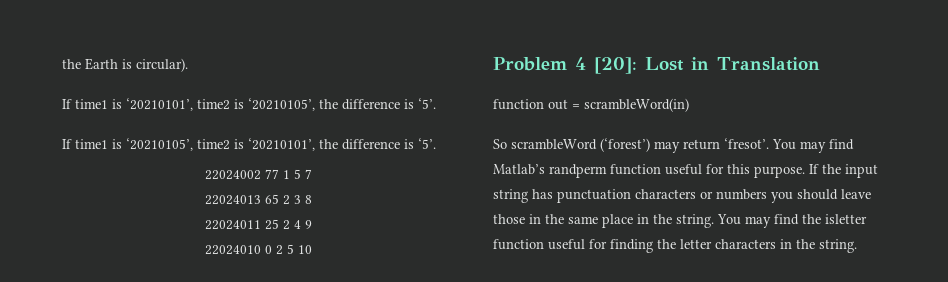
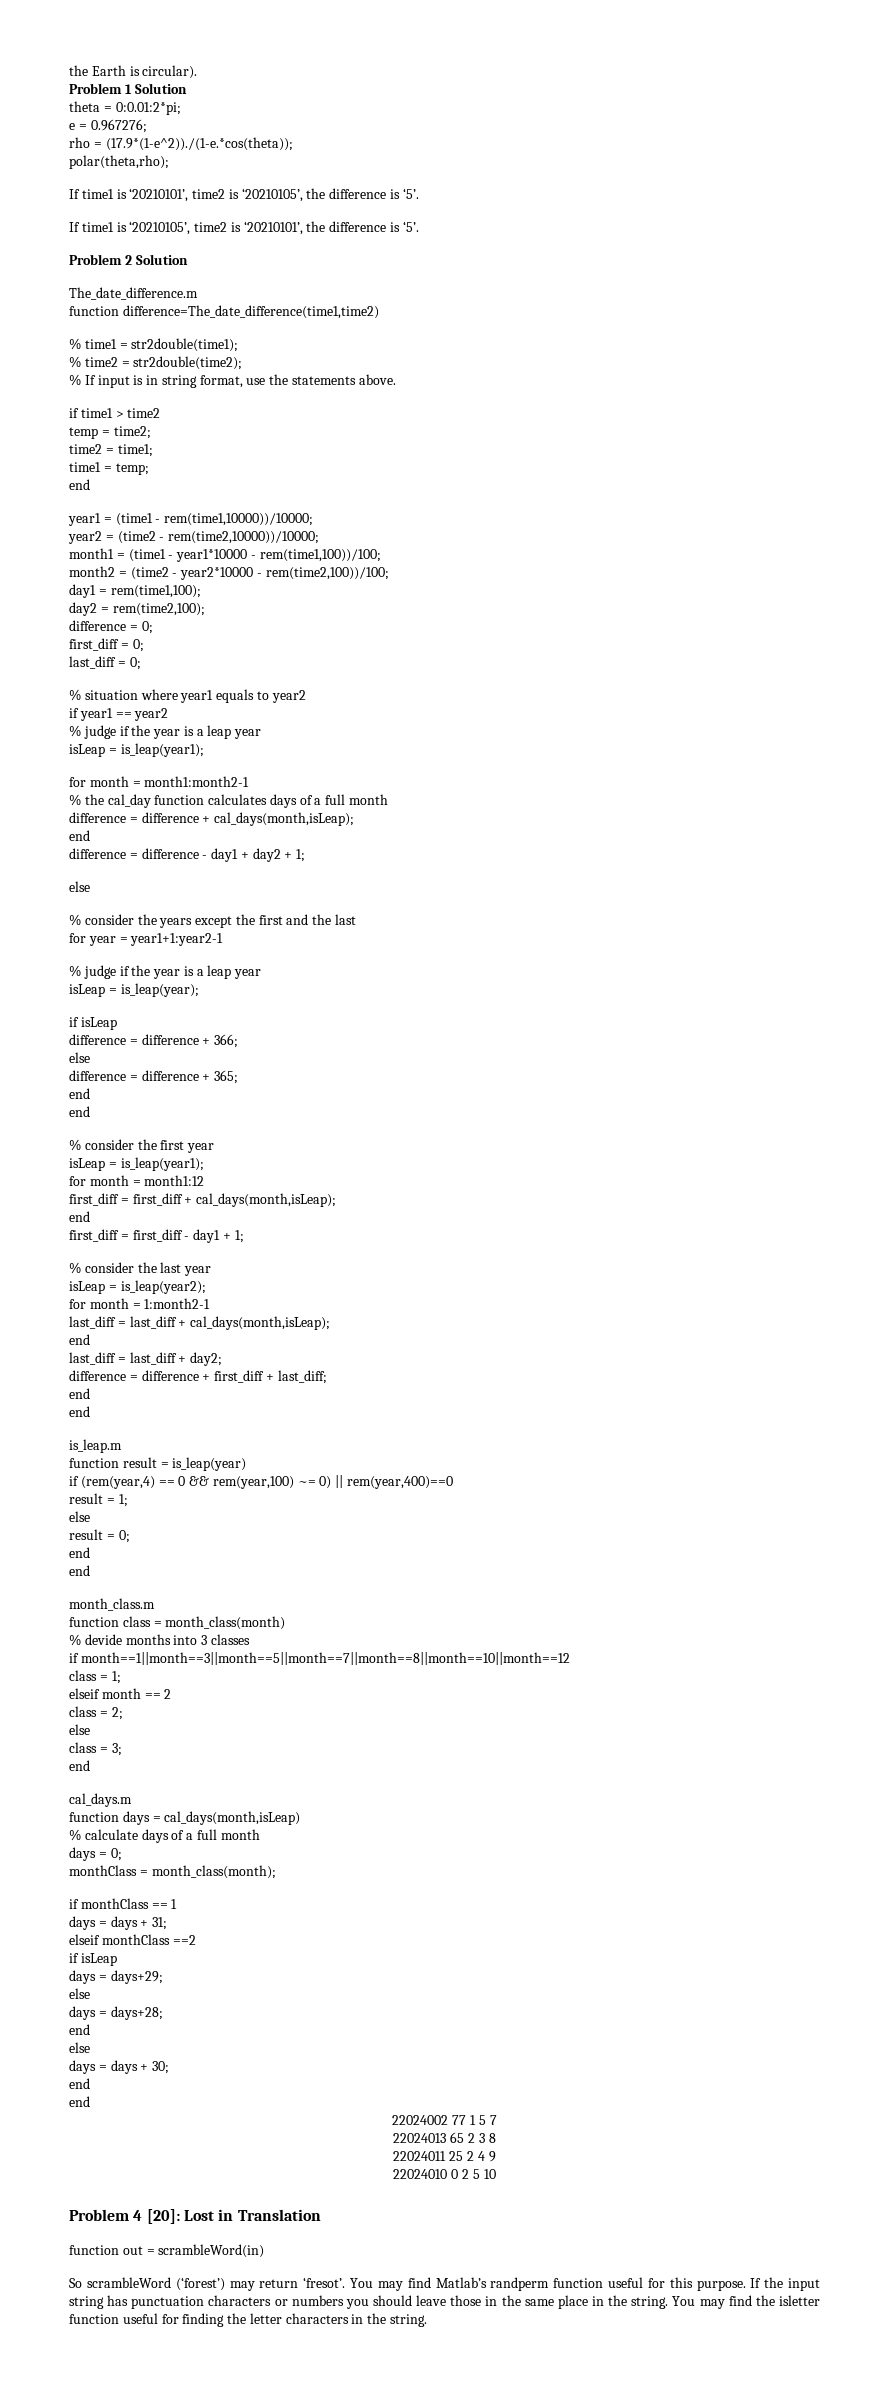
(188, 65) none -> [69,83,187,94] [69,101,181,115] [69,119,147,133] [69,137,293,151] [69,155,169,169] // Problem 1 Solution // theta = 0:0.01:2*pi; // e = 0.967276; // rho = (17.9*(1-e^2))./(1-e.*cos(theta)); // polar(theta,rho);
(436, 143) none -> [69,254,188,265] [69,287,198,300] [69,305,379,319] [69,338,239,352] [69,356,243,370] [69,374,396,388] [69,408,161,418] [69,426,151,439] [69,444,153,457] [69,462,149,475] [69,479,90,490] [68,513,314,526] [68,531,320,544] [69,548,381,562] [69,566,389,580] [69,584,201,598] [69,602,205,616] [69,620,153,634] [69,638,144,652] [69,656,141,670] [69,689,306,703] [69,708,169,721] [69,725,262,739] [69,743,204,757] [69,776,250,787] [69,794,389,808] [69,812,355,826] [69,830,90,841] [69,848,306,862] [69,881,90,892] [69,914,357,928] [69,933,224,946] [69,965,262,979] [69,983,199,997] [69,1017,117,1030] [69,1034,239,1048] [69,1052,90,1063] [69,1070,239,1084] [69,1088,90,1099] [69,1106,90,1117] [69,1139,215,1153] [69,1157,204,1171] [69,1175,205,1186] [69,1193,337,1207] [69,1211,90,1222] [69,1229,244,1243] [69,1262,212,1276] [69,1280,206,1294] [69,1298,211,1309] [69,1316,331,1330] [69,1334,90,1345] [69,1352,223,1366] [69,1370,327,1384] [69,1388,90,1399] [69,1406,90,1417] [69,1439,122,1453] [69,1457,247,1471] [69,1475,454,1489] [69,1493,128,1507] [69,1511,90,1522] [69,1529,130,1543] [69,1547,90,1558] [69,1565,90,1576] [69,1598,155,1611] [69,1616,286,1630] [69,1634,250,1646] [69,1652,570,1665] [69,1670,121,1684] [69,1688,172,1699] [69,1706,123,1720] [69,1724,90,1735] [69,1742,122,1756] [69,1760,90,1771] [69,1793,132,1807] [69,1811,301,1825] [69,1829,260,1843] [69,1847,122,1861] [69,1865,276,1879] [69,1898,178,1909] [69,1916,168,1930] [69,1934,196,1945] [69,1953,117,1966] [69,1970,163,1984] [69,1988,90,1999] [69,2006,163,2020] [69,2024,90,2035] [69,2042,90,2053] [69,2060,170,2074] [69,2078,90,2089] [69,2096,90,2107] // Problem 2 Solution // The_date_difference.m // function difference=The_date_difference(time1,time2) // % time1 = str2double(time1); // % time2 = str2double(time2); // % If input is in string format, use the statements above. // if time1 > time2 // temp = time2; // time2 = time1; // time1 = temp; // end // year1 = (time1 - rem(time1,10000))/10000; // year2 = (time2 - rem(time2,10000))/10000; // month1 = (time1 - year1*10000 - rem(time1,100))/100; // month2 = (time2 - year2*10000 - rem(time2,100))/100; // day1 = rem(time1,100); // day2 = rem(time2,100); // difference = 0; // first_diff = 0; // last_diff = 0; // % situation where year1 equals to year2 // if year1 == year2 // % judge if the year is a leap year // isLeap = is_leap(year1); // for month = month1:month2-1 // % the cal_day function calculates days of a full month // difference = difference + cal_days(month,isLeap); // end // difference = difference - day1 + day2 + 1; // else // % consider the years except the first and the last // for year = year1+1:year2-1 // % judge if the year is a leap year // isLeap = is_leap(year); // if isLeap // difference = difference + 366; // else // difference = difference + 365; // end // end // % consider the first year // isLeap = is_leap(year1); // for month = month1:12 // first_diff = first_diff + cal_days(month,isLeap); // end // first_diff = first_diff - day1 + 1; // % consider the last year // isLeap = is_leap(year2); // for month = 1:month2-1 // last_diff = last_diff + cal_days(month,isLeap); // end // last_diff = last_diff + day2; // difference = difference + first_diff + last_diff; // end // end // is_leap.m // function result = is_leap(year) // if (rem(year,4) == 0 && rem(year,100) ~= 0) || rem(year,400)==0 // result = 1; // else // result = 0; // end // end // month_class.m // function class = month_class(month) // % devide months into 3 classes // if month==1||month==3||month==5||month==7||month==8||month==10||month==12 // class = 1; // elseif month == 2 // class = 2; // else // class = 3; // end // cal_days.m // function days = cal_days(month,isLeap) // % calculate days of a full month // days = 0; // monthClass = month_class(month); // if monthClass == 1 // days = days + 31; // elseif monthClass ==2 // if isLeap // days = days+29; // else // days = days+28; // end // else // days = days + 30; // end // end

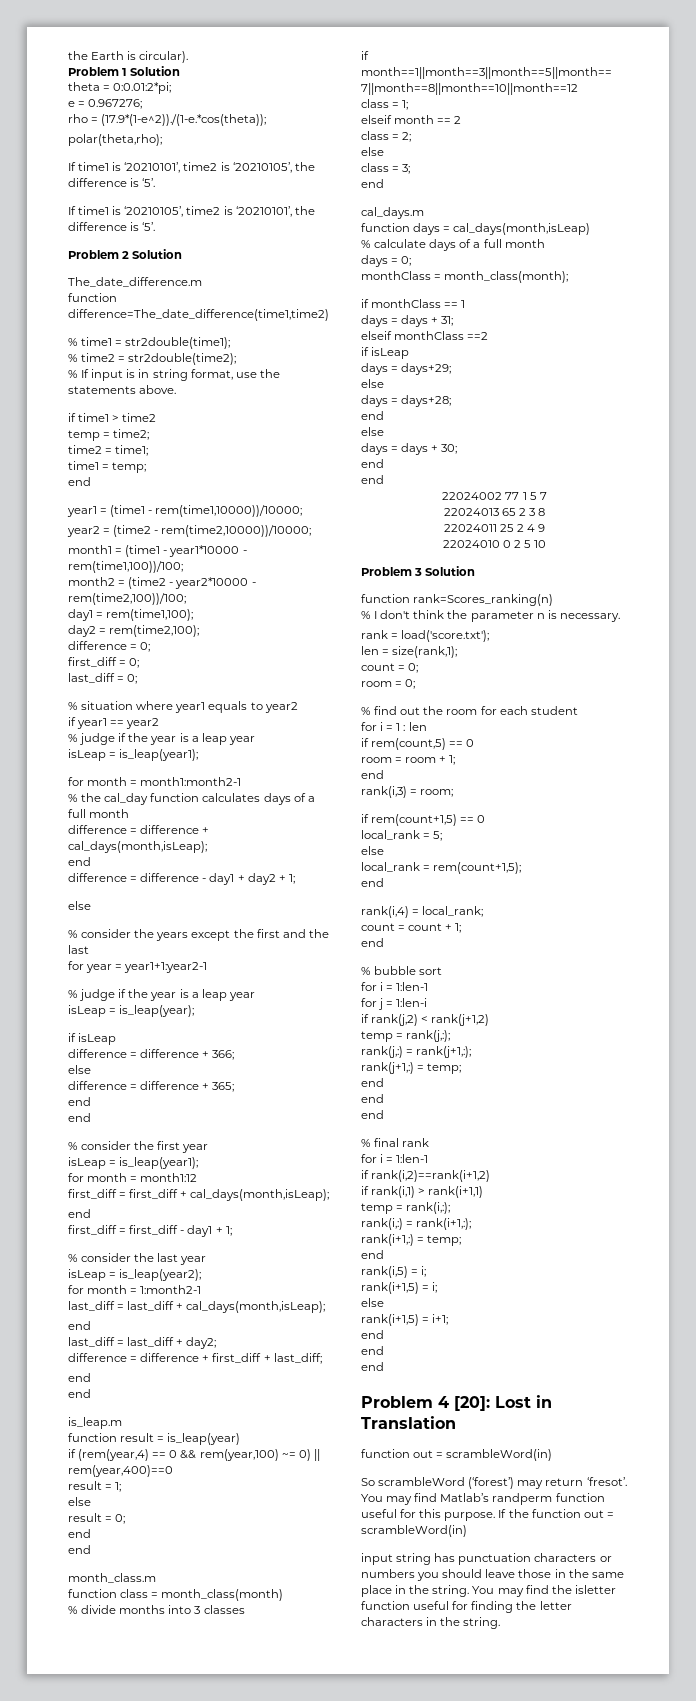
[84,1634,122,1645] devide -> [81,1605,117,1614] divide
(496, 2174) none -> [361,566,476,576] [361,594,554,606] [361,610,620,622] [361,630,490,642] [361,646,458,658] [361,663,419,673] [361,679,416,689] [361,706,578,715] [361,722,427,731] [361,738,475,750] [361,755,456,765] [361,770,384,779] [361,786,454,798] [361,814,486,826] [361,830,443,841] [361,846,384,855] [361,862,522,874] [361,878,384,887] [361,906,484,918] [361,923,462,933] [361,938,384,947] [361,966,443,975] [361,982,429,991] [361,998,428,1010] [361,1014,490,1026] [361,1030,451,1042] [361,1046,472,1058] [361,1062,462,1074] [361,1078,384,1087] [361,1094,384,1103] [361,1110,384,1119] [361,1138,430,1147] [361,1154,429,1163] [361,1170,491,1182] [361,1186,484,1198] [361,1202,451,1214] [361,1218,472,1230] [361,1234,462,1246] [361,1250,384,1259] [361,1266,427,1278] [361,1282,438,1294] [361,1298,384,1307] [361,1314,449,1326] [361,1330,384,1339] [361,1346,384,1355] [361,1362,384,1371] // Problem 3 Solution // function rank=Scores_ranking(n) // % I don't think the parameter n is necessary. // rank = load('score.txt'); // len = size(rank,1); // count = 0; // room = 0; // % find out the room for each student // for i = 1 : len // if rem(count,5) == 0 // room = room + 1; // end // rank(i,3) = room; // if rem(count+1,5) == 0 // local_rank = 5; // else // local_rank = rem(count+1,5); // end // rank(i,4) = local_rank; // count = count + 1; // end // % bubble sort // for i = 1:len-1 // for j = 1:len-i // if rank(j,2) < rank(j+1,2) // temp = rank(j,:); // rank(j,:) = rank(j+1,:); // rank(j+1,:) = temp; // end // end // end // % final rank // for i = 1:len-1 // if rank(i,2)==rank(i+1,2) // if rank(i,1) > rank(i+1,1) // temp = rank(i,:); // rank(i,:) = rank(i+1,:); // rank(i+1,:) = temp; // end // rank(i,5) = i; // rank(i+1,5) = i; // else // rank(i+1,5) = i+1; // end // end // end
(784, 2282) none -> [531,1509,614,1518] [361,1525,467,1537] function out = scrambleWord(in) //

